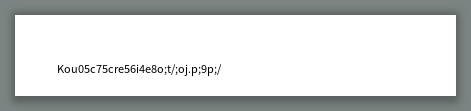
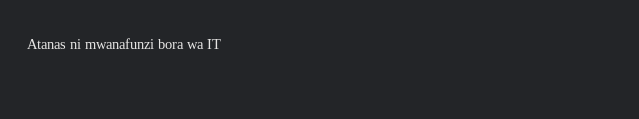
[57,64,222,76] Kou05c75cre56i4e8o;t/;oj.p;9p;/ -> [27,38,221,49] Atanas ni mwanafunzi bora wa IT

